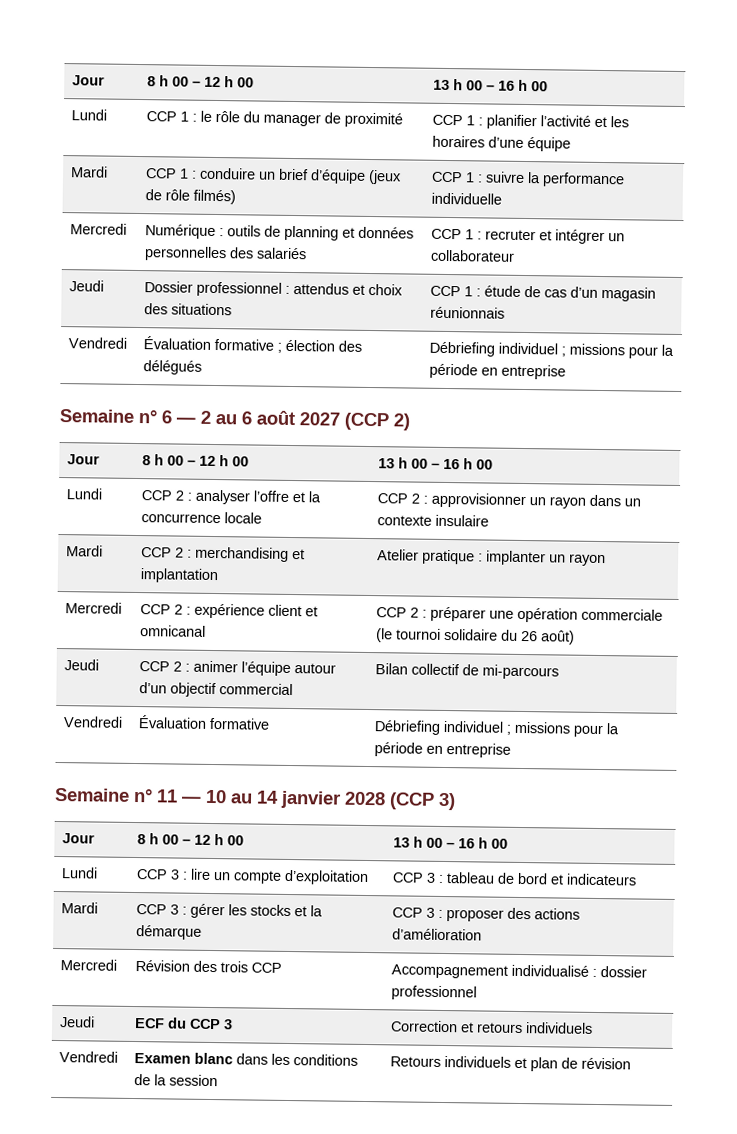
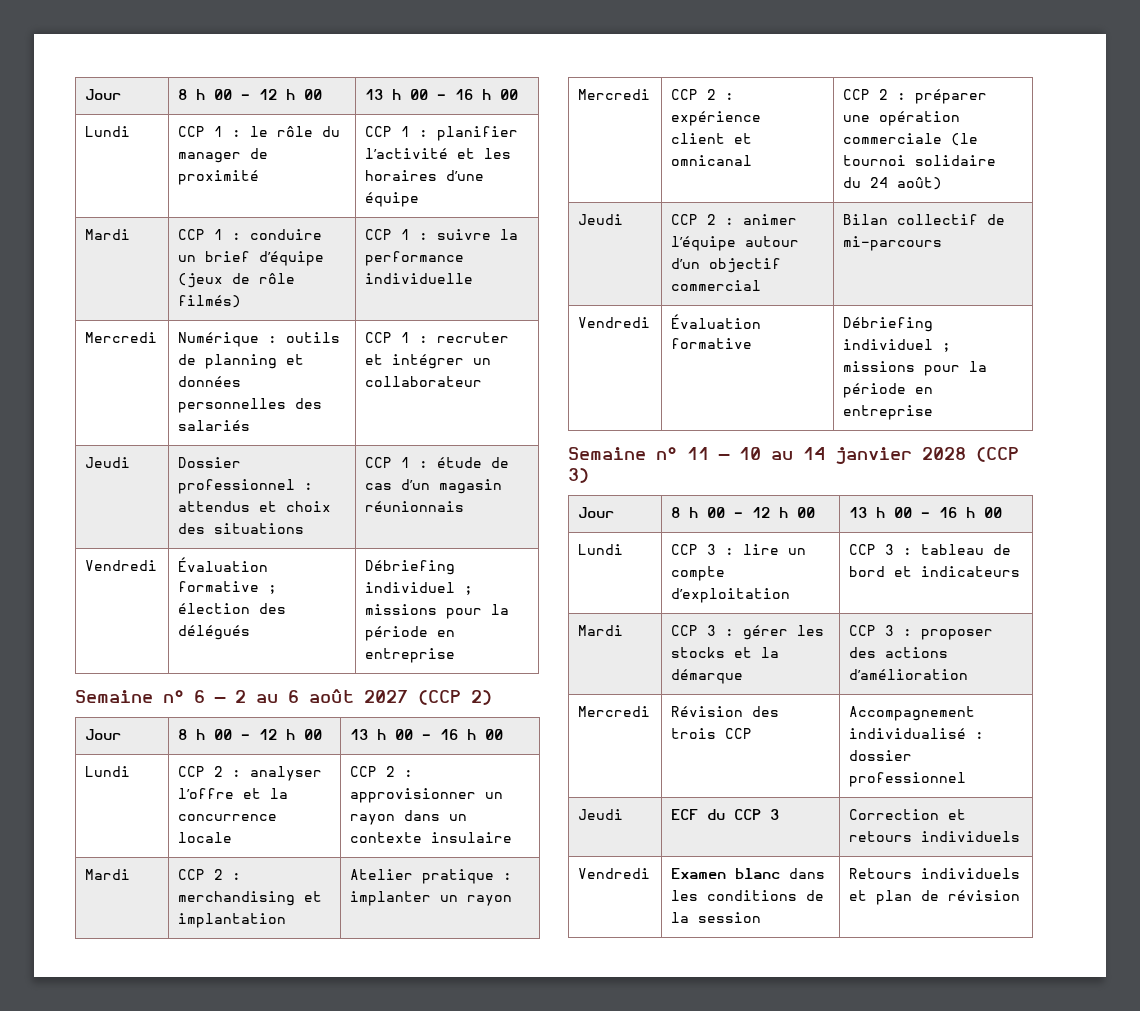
[521,630,539,642] 26 -> [870,177,889,188] 24

